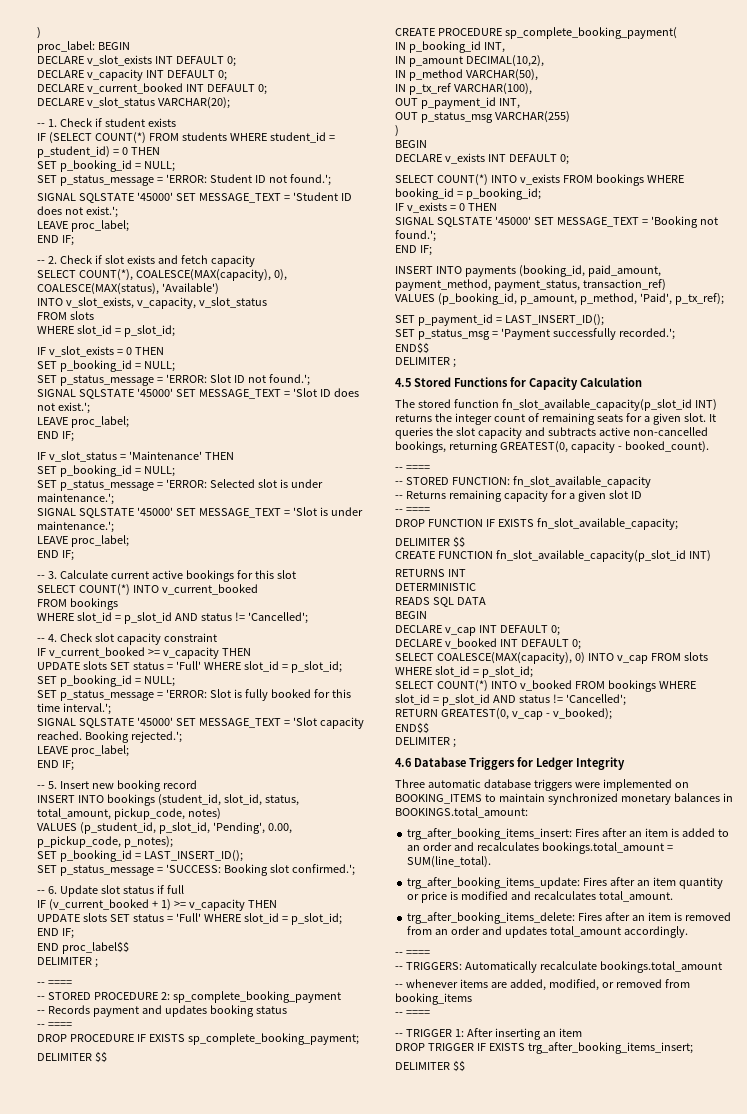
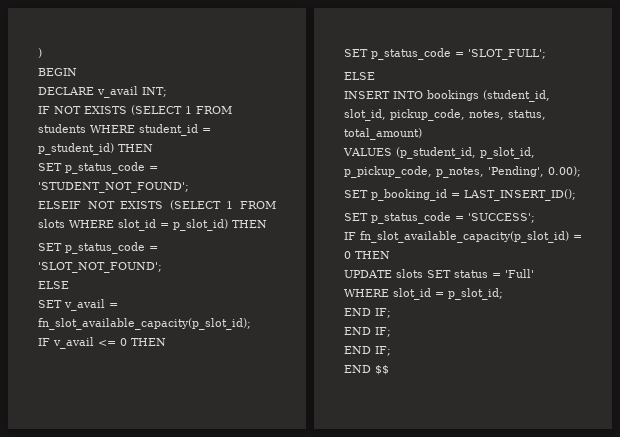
[37,27,41,39] [37,41,130,53] [37,55,236,67] [37,69,227,81] [37,83,267,95] [37,97,230,109] [37,118,176,127] [37,132,146,144] ) // proc_label: BEGIN // DECLARE v_slot_exists INT DEFAULT 0; // DECLARE v_capacity INT DEFAULT 0; // DECLARE v_current_booked INT DEFAULT 0; // DECLARE v_slot_status VARCHAR(20); // -- 1. Check if student exists // IF (SELECT COUNT(*) -> [38,48,42,58] [38,68,77,76] [38,86,167,98] [38,105,192,115] ) // BEGIN // DECLARE v_avail INT; // IF NOT EXISTS (SELECT 1
[112,147,160,155] [37,160,175,172] [37,174,331,186] [37,192,352,203] [37,206,118,218] [37,220,129,232] [37,235,74,246] [37,255,255,267] [37,269,287,281] [37,283,219,295] [37,297,267,309] [37,311,94,320] [37,325,175,337] [37,346,164,357] [37,360,175,372] [37,374,310,386] [37,388,359,399] [37,402,90,414] [37,416,129,428] [37,431,74,442] [37,451,234,462] [37,465,175,477] [37,479,323,491] [37,493,114,505] [37,507,363,518] [37,521,114,533] [37,535,129,547] [37,550,74,561] [37,570,296,582] [37,584,258,596] [37,598,118,610] [37,612,308,624] [37,633,217,645] [37,647,251,659] [37,661,342,673] [37,675,175,687] [37,689,351,701] [37,703,111,715] [37,717,364,729] [37,731,182,743] [37,745,129,757] [37,760,74,771] [37,780,197,792] = 0 THEN // SET p_booking_id = NULL; // SET p_status_message = 'ERROR: Student ID not found.'; // SIGNAL SQLSTATE '45000' SET MESSAGE_TEXT = 'Student ID does not exist.'; // LEAVE proc_label; // END IF; // -- 2. Check if slot exists and fetch capacity // SELECT COUNT(*), COALESCE(MAX(capacity), 0), COALESCE(MAX(status), 'Available') // INTO v_slot_exists, v_capacity, v_slot_status // FROM slots // WHERE slot_id = p_slot_id; // IF v_slot_exists = 0 THEN // SET p_booking_id = NULL; // SET p_status_message = 'ERROR: Slot ID not found.'; // SIGNAL SQLSTATE '45000' SET MESSAGE_TEXT = 'Slot ID does not exist.'; // LEAVE proc_label; // END IF; // IF v_slot_status = 'Maintenance' THEN // SET p_booking_id = NULL; // SET p_status_message = 'ERROR: Selected slot is under maintenance.'; // SIGNAL SQLSTATE '45000' SET MESSAGE_TEXT = 'Slot is under maintenance.'; // LEAVE proc_label; // END IF; // -- 3. Calculate current active bookings for this slot // SELECT COUNT(*) INTO v_current_booked // FROM bookings // WHERE slot_id = p_slot_id AND status != 'Cancelled'; // -- 4. Check slot capacity constraint // IF v_current_booked >= v_capacity THEN // UPDATE slots SET status = 'Full' WHERE slot_id = p_slot_id; // SET p_booking_id = NULL; // SET p_status_message = 'ERROR: Slot is fully booked for this time interval.'; // SIGNAL SQLSTATE '45000' SET MESSAGE_TEXT = 'Slot capacity reached. Booking rejected.'; // LEAVE proc_label; // END IF; // -- 5. Insert new booking record -> [118,144,153,152] [38,162,158,174] [38,182,189,193] [38,200,276,210] [38,219,267,231] [38,242,158,254] [38,262,162,273] [38,281,69,289] [38,299,118,311] [38,318,251,330] [38,337,166,349] [344,48,546,60] [344,72,375,80] THEN // SET p_status_code = 'STUDENT_NOT_FOUND'; // ELSEIF NOT EXISTS (SELECT 1 FROM slots WHERE slot_id = p_slot_id) THEN // SET p_status_code = 'SLOT_NOT_FOUND'; // ELSE // SET v_avail = fn_slot_available_capacity(p_slot_id); // IF v_avail <= 0 THEN // SET p_status_code = 'SLOT_FULL'; // ELSE
[264,795,299,806] [37,808,221,820] status, total_amount, pickup_code, notes) -> [390,109,546,121] [344,128,422,140] pickup_code, notes, status, total_amount)
[212,822,292,834] [37,836,173,848] 'Pending', 0.00, p_pickup_code, p_notes); -> [344,166,581,178] p_pickup_code, p_notes, 'Pending', 0.00);
[59,864,355,876] [37,885,184,897] [37,899,245,911] p_status_message = 'SUCCESS: Booking slot confirmed.'; // -- 6. Update slot status if full // IF (v_current_booked + 1) >= v_capacity -> [371,212,535,224] [344,231,582,243] [344,251,351,259] p_status_code = 'SUCCESS'; // IF fn_slot_available_capacity(p_slot_id) = 0
[61,941,129,954] [37,957,98,968] [37,980,72,986] [37,991,341,1003] [37,1005,287,1017] [37,1022,72,1028] [37,1033,359,1045] [37,1051,107,1063] [395,27,677,39] [395,41,505,53] [395,55,544,67] [395,69,538,81] [395,83,532,95] [395,97,520,109] [395,111,570,123] [395,125,399,137] [395,140,427,148] [395,153,569,165] [395,174,684,186] [395,188,541,200] [395,202,497,213] [395,216,718,228] [395,230,436,242] [395,245,432,256] [395,265,661,277] [395,279,666,291] [395,293,724,305] [395,314,604,326] [395,328,675,340] [395,342,429,354] [395,357,456,368] [395,377,642,390] [395,399,717,411] [395,413,716,425] [395,427,708,439] [395,441,709,453] [395,465,430,471] [395,476,651,488] [395,490,642,502] [395,507,430,513] [395,518,678,530] [395,536,465,548] [395,550,711,562] [395,569,466,577] [395,583,476,591] [395,597,486,607] [395,611,427,619] [395,625,560,636] [395,638,581,650] [395,652,708,664] [395,666,533,678] [395,680,696,692] [395,694,626,706] [395,708,612,720] [395,722,429,734] [395,737,456,748] [395,757,625,770] [395,779,689,791] [395,793,733,805] [395,807,528,818] [407,828,729,840] [407,842,673,854] [407,856,492,868] [407,877,723,889] [407,891,673,903] [407,912,731,924] [407,926,688,938] [395,950,430,956] [395,961,722,973] [395,979,690,991] [395,993,472,1005] [395,1010,430,1016] [395,1028,582,1040] [395,1042,693,1054] [395,1062,450,1070] proc_label$$ // DELIMITER ; // -- ==== // -- STORED PROCEDURE 2: sp_complete_booking_payment // -- Records payment and updates booking status // -- ==== // DROP PROCEDURE IF EXISTS sp_complete_booking_payment; // DELIMITER $$ // CREATE PROCEDURE sp_complete_booking_payment( // IN p_booking_id INT, // IN p_amount DECIMAL(10,2), // IN p_method VARCHAR(50), // IN p_tx_ref VARCHAR(100), // OUT p_payment_id INT, // OUT p_status_msg VARCHAR(255) // ) // BEGIN // DECLARE v_exists INT DEFAULT 0; // SELECT COUNT(*) INTO v_exists FROM bookings WHERE booking_id = p_booking_id; // IF v_exists = 0 THEN // SIGNAL SQLSTATE '45000' SET MESSAGE_TEXT = 'Booking not found.'; // END IF; // INSERT INTO payments (booking_id, paid_amount, payment_method, payment_status, transaction_ref) // VALUES (p_booking_id, p_amount, p_method, 'Paid', p_tx_ref); // SET p_payment_id = LAST_INSERT_ID(); // SET p_status_msg = 'Payment successfully recorded.'; // END$$ // DELIMITER ; // 4.5 Stored Functions for Capacity Calculation // The stored function fn_slot_available_capacity(p_slot_id INT) returns the integer count of remaining seats for a given slot. It queries the slot capacity and subtracts active non-cancelled bookings, returning GREATEST(0, capacity - booked_count). // -- ==== // -- STORED FUNCTION: fn_slot_available_capacity // -- Returns remaining capacity for a given slot ID // -- ==== // DROP FUNCTION IF EXISTS fn_slot_available_capacity; // DELIMITER $$ // CREATE FUNCTION fn_slot_available_capacity(p_slot_id INT) // RETURNS INT // DETERMINISTIC // READS SQL DATA // BEGIN // DECLARE v_cap INT DEFAULT 0; // DECLARE v_booked INT DEFAULT 0; // SELECT COALESCE(MAX(capacity), 0) INTO v_cap FROM slots WHERE slot_id = p_slot_id; // SELECT COUNT(*) INTO v_booked FROM bookings WHERE slot_id = p_slot_id AND status != 'Cancelled'; // RETURN GREATEST(0, v_cap - v_booked); // END$$ // DELIMITER ; // 4.6 Database Triggers for Ledger Integrity // Three automatic database triggers were implemented on BOOKING_ITEMS to maintain synchronized monetary balances in BOOKINGS.total_amount: // trg_after_booking_items_insert: Fires after an item is added to an order and recalculates bookings.total_amount = SUM(line_total). // trg_after_booking_items_update: Fires after an item quantity or price is modified and recalculates total_amount. // trg_after_booking_items_delete: Fires after an item is removed from an order and updates total_amount accordingly. // -- ==== // -- TRIGGERS: Automatically recalculate bookings.total_amount // -- whenever items are added, modified, or removed from booking_items // -- ==== // -- TRIGGER 1: After inserting an item // DROP TRIGGER IF EXISTS trg_after_booking_items_insert; // DELIMITER -> [375,327,391,337] [344,346,391,356] [344,365,371,373] IF; // END IF; // END

